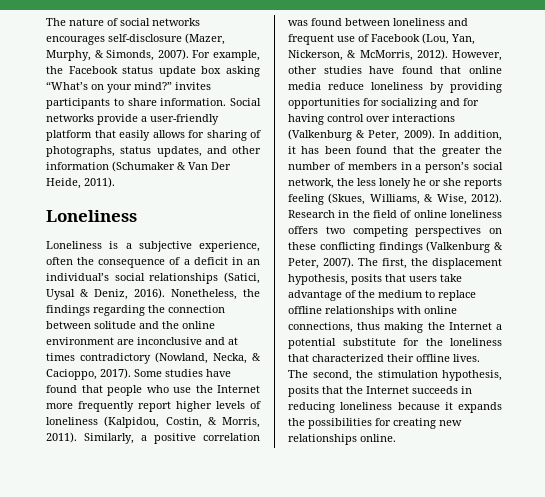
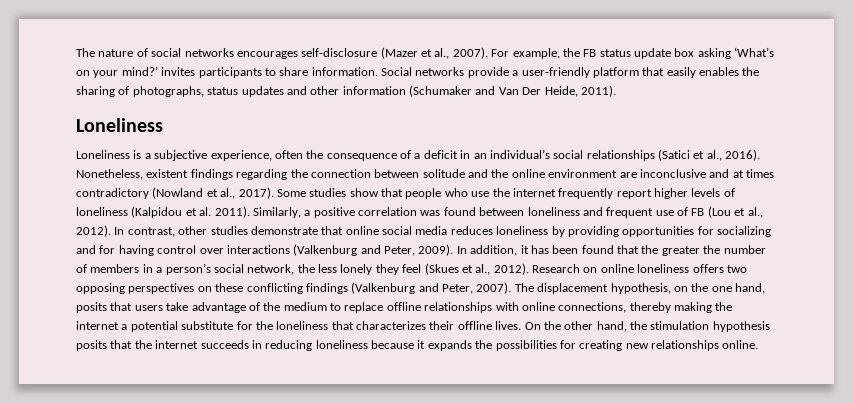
[185,33,225,45] [46,50,155,61] (Mazer, Murphy, & Simonds, -> [380,47,450,59] (Mazer et al.,
[68,66,118,74] Facebook -> [583,49,597,57] FB
[46,81,88,90] “What’s -> [734,47,775,57] ‘What’s
[134,82,172,90] mind?” -> [121,66,158,76] mind?’
[152,130,204,138] allows for -> [699,67,760,76] enables the
[156,146,202,157] updates, -> [241,86,284,97] updates
[177,162,186,170] & -> [475,86,496,95] and
[224,272,260,284] [46,289,128,300] (Satici, Uysal & Deniz, -> [658,149,722,161] (Satici et al.,
[243,289,260,297] the -> [146,169,189,178] existent
[155,352,261,364] [46,369,97,380] (Nowland, Necka, & Cacioppo, -> [152,187,236,199] (Nowland et al.,
[206,369,231,377] [46,385,77,393] have found -> [349,188,379,197] show
[217,385,260,393] [46,403,73,409] Internet more -> [512,188,556,197] internet
[104,416,260,428] (Kalpidou, Costin, & Morris, -> [131,206,212,218] (Kalpidou et al.
[371,33,475,45] [288,49,502,61] [288,66,502,74] [288,82,364,90] Facebook (Lou, Yan, Nickerson, & McMorris, 2012). However, other studies have found that online media reduce -> [691,206,763,218] [76,225,493,237] FB (Lou et al., 2012). In contrast, other studies demonstrate that online social media reduces
[356,130,366,138] & -> [360,245,381,254] and
[413,178,502,189] [288,193,502,205] [288,210,412,218] he or she reports feeling (Skues, Williams, & Wise, 2012). Research in the field of -> [375,263,598,275] they feel (Skues et al., 2012). Research on
[352,226,408,237] competing -> [76,283,125,294] opposing
[494,242,503,250] & -> [418,283,439,292] and
[382,258,502,269] [288,274,348,285] first, the displacement hypothesis, -> [537,283,765,294] displacement hypothesis, on the one hand,
[357,322,381,330] thus -> [629,302,671,313] thereby
[448,322,492,330] Internet -> [76,321,119,330] internet
[312,354,384,362] characterized -> [356,321,426,330] characterizes
[288,370,352,381] The second, -> [524,321,627,332] On the other hand,
[442,370,502,381] hypothesis, -> [712,321,770,332] hypothesis
[366,386,409,394] Internet -> [155,340,199,349] internet

